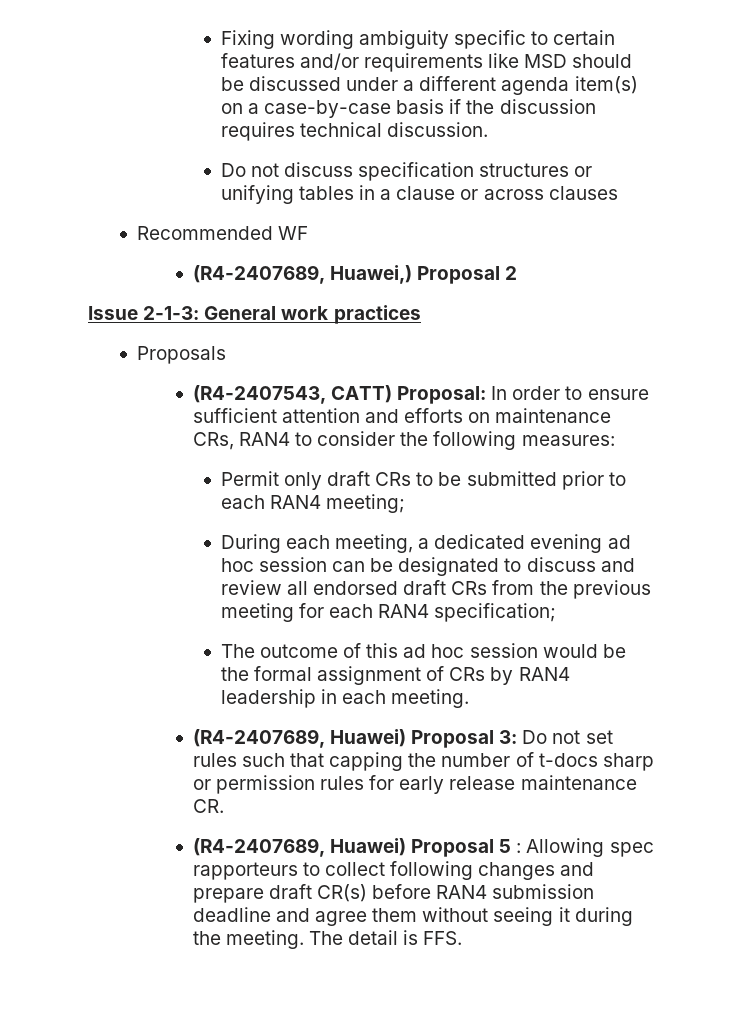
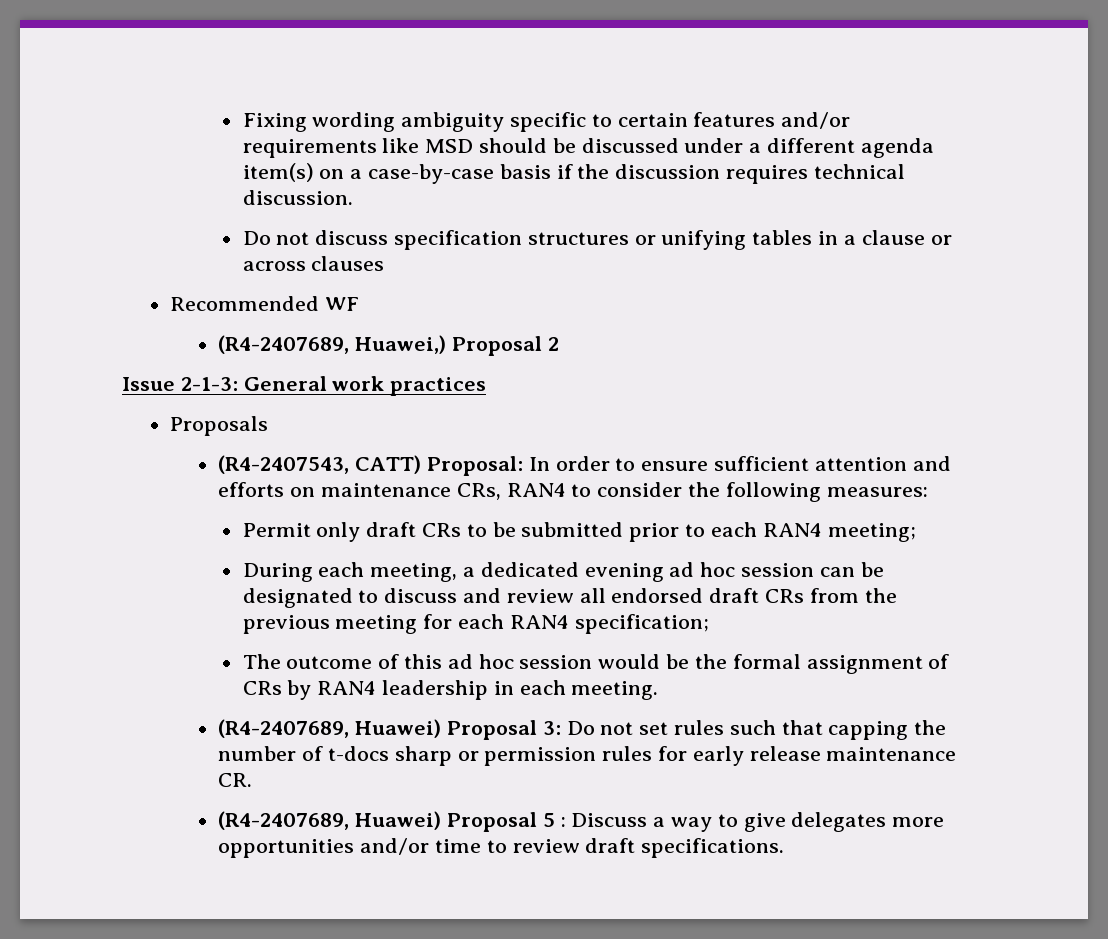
[526,838,654,857] [192,861,595,880] [192,884,595,903] [192,907,633,926] [192,930,463,949] Allowing spec rapporteurs to collect following changes and prepare draft CR(s) before RAN4 submission deadline and agree them without seeing it during the meeting. The detail is FFS. -> [571,812,945,832] [218,838,785,858] Discuss a way to give delegates more opportunities and/or time to review draft specifications.

